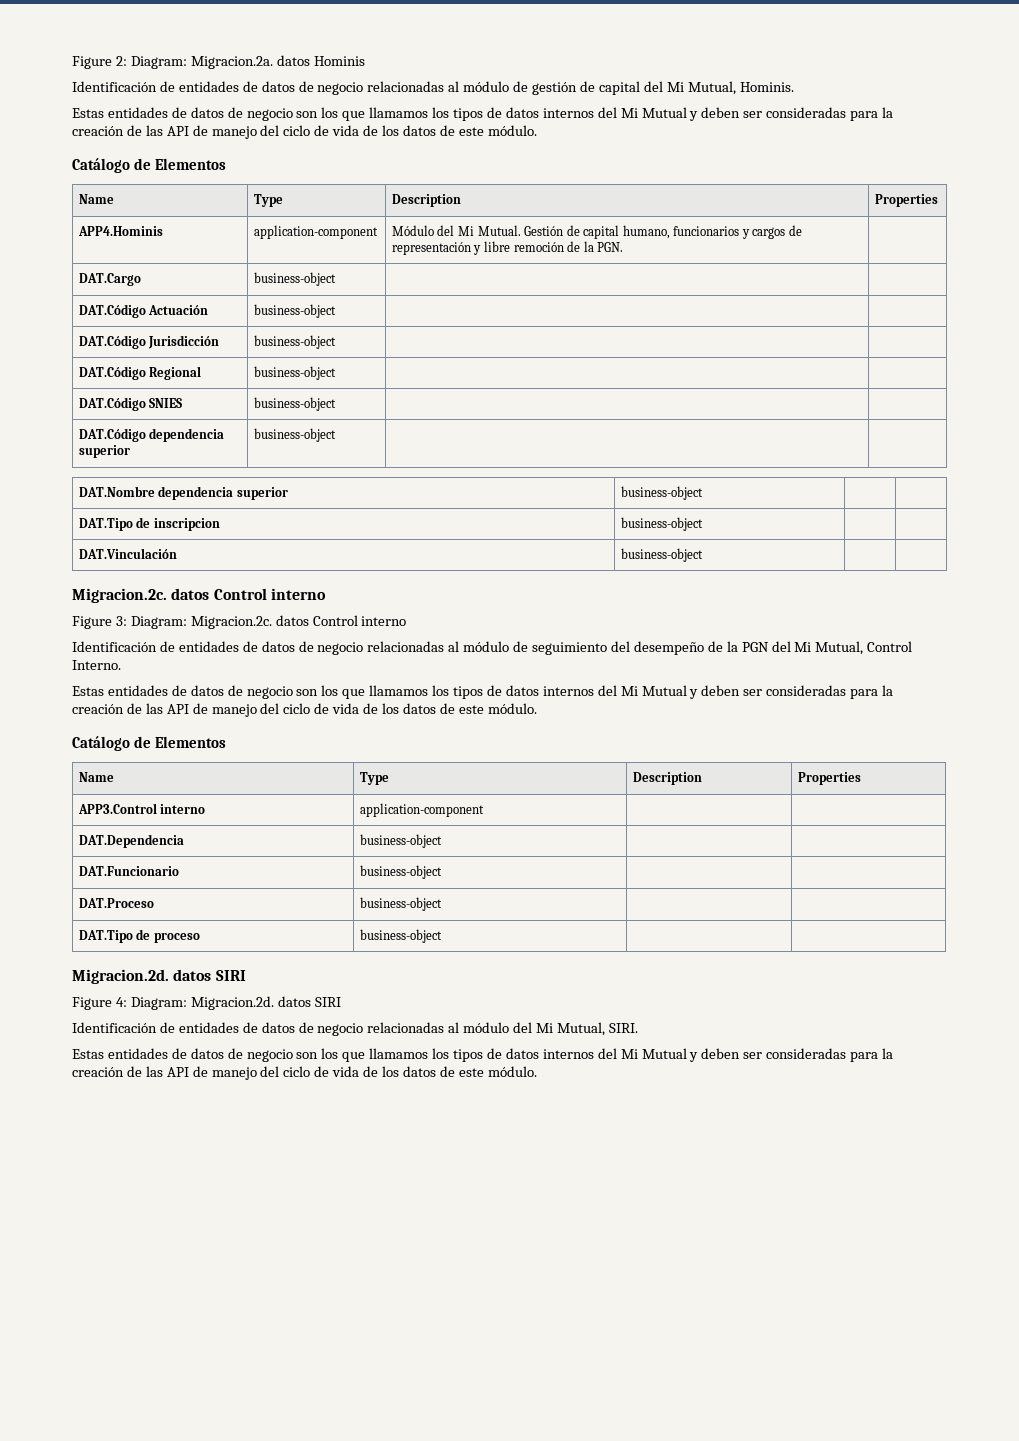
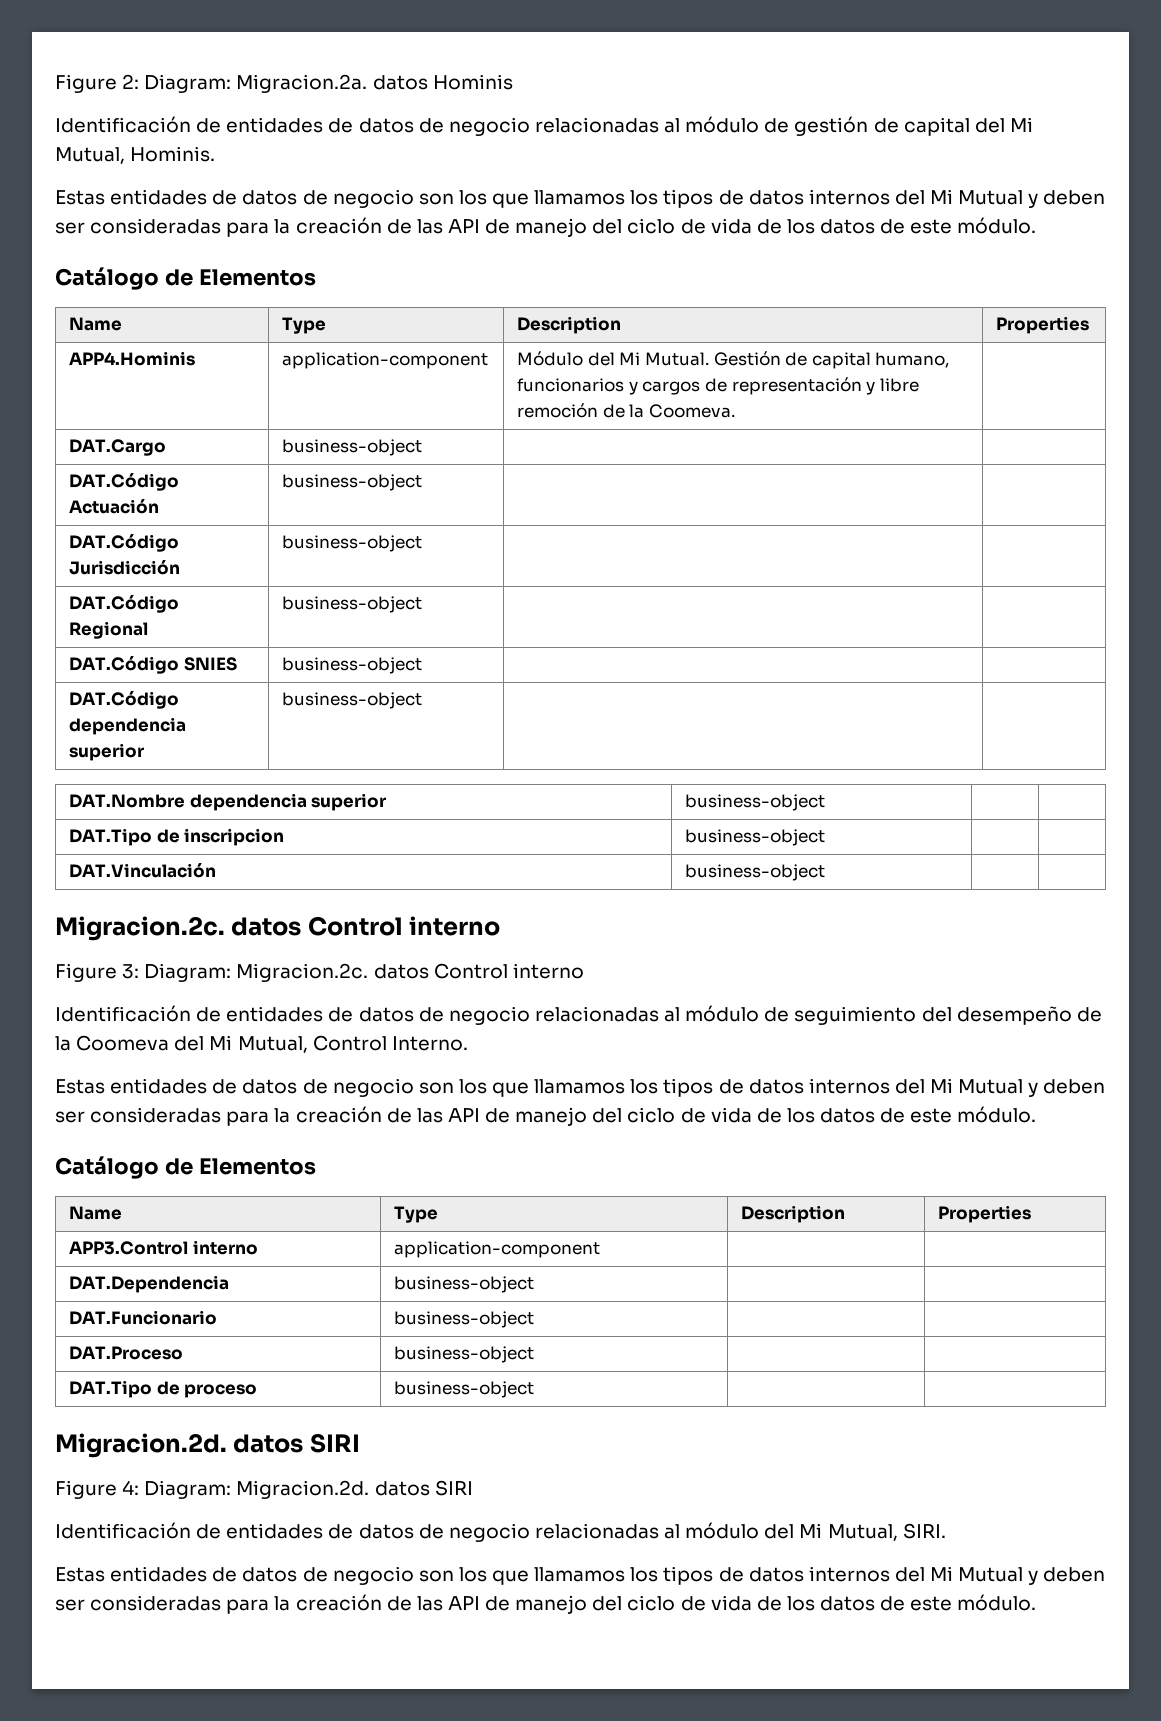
[597,242,624,252] PGN. -> [648,404,735,418] Coomeva.
[741,642,769,652] PGN -> [76,1035,170,1051] Coomeva

